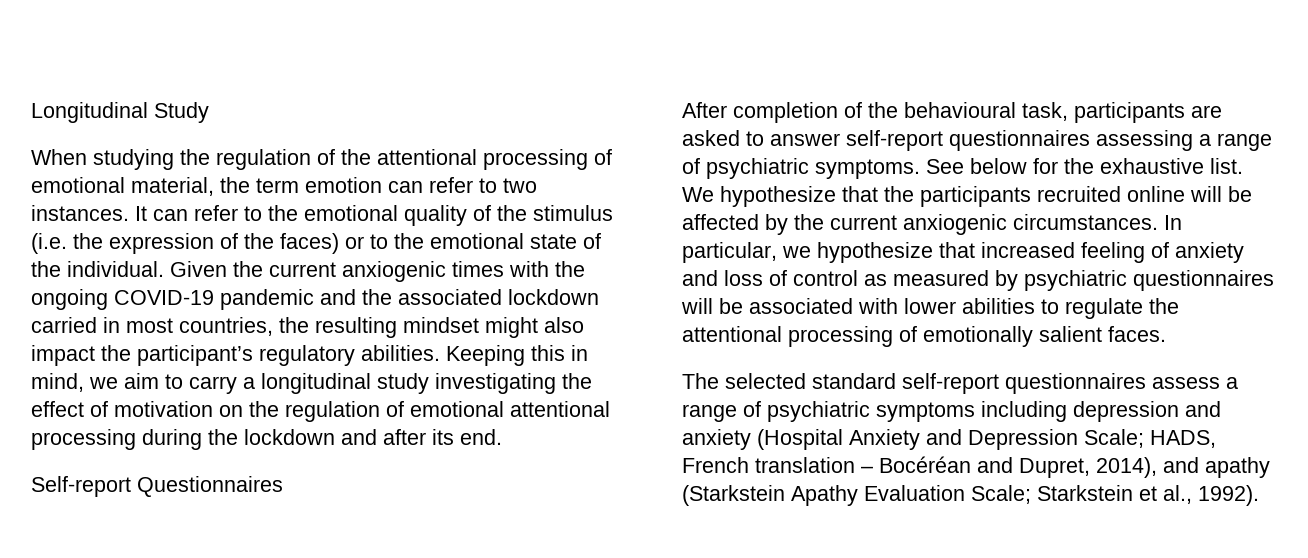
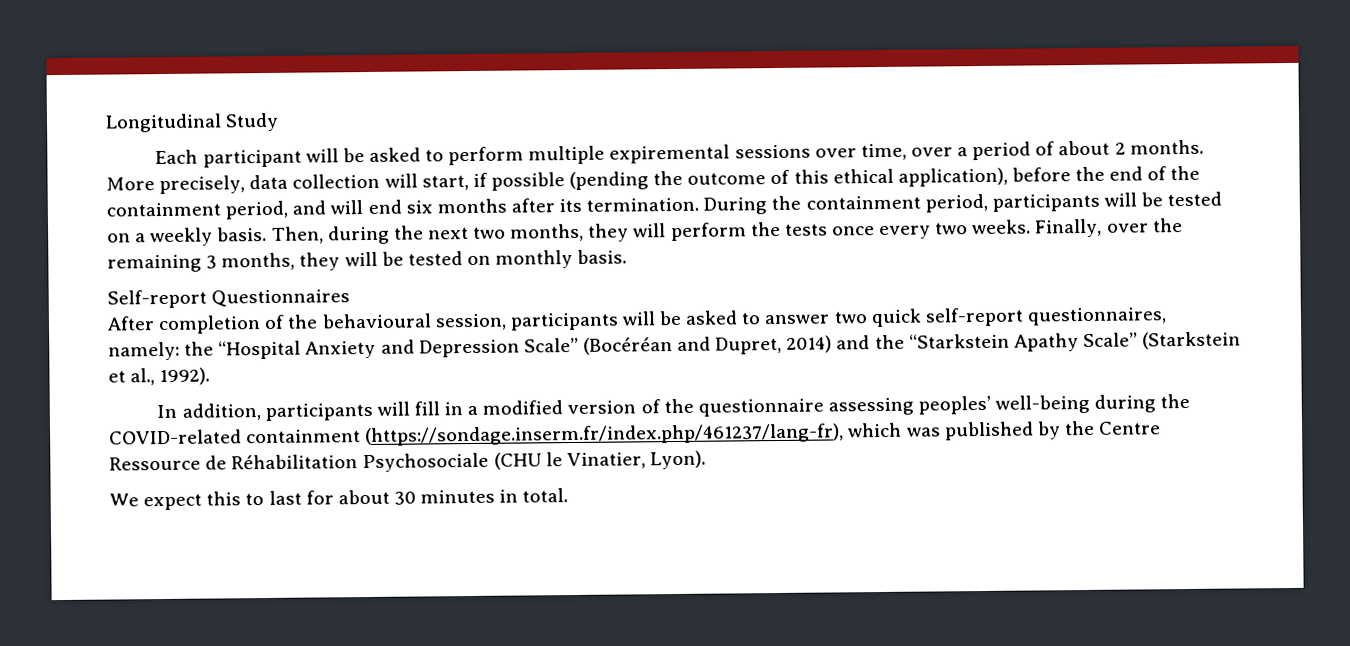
[31,149,612,170] [31,177,537,196] [31,205,613,226] [31,233,601,254] [31,261,585,282] [31,289,599,310] [31,317,584,338] [31,345,588,366] [31,373,592,394] [31,401,610,422] [31,429,502,450] When studying the regulation of the attentional processing of emotional material, the term emotion can refer to two instances. It can refer to the emotional quality of the stimulus (i.e. the expression of the faces) or to the emotional state of the individual. Given the current anxiogenic times with the ongoing COVID-19 pandemic and the associated lockdown carried in most countries, the resulting mindset might also impact the participant’s regulatory abilities. Keeping this in mind, we aim to carry a longitudinal study investigating the effect of motivation on the regulation of emotional attentional processing during the lockdown and after its end. -> [155,139,1204,168] [106,165,1201,195] [106,191,1223,220] [107,218,1183,247] [107,249,628,273] Each participant will be asked to perform multiple expiremental sessions over time, over a period of about 2 months. More precisely, data collection will start, if possible (pending the outcome of this ethical application), before the end of the containment period, and will end six months after its termination. During the containment period, participants will be tested on a weekly basis. Then, during the next two months, they will perform the tests once every two weeks. Finally, over the remaining 3 months, they will be tested on monthly basis.
[1022,102,1222,123] [682,130,1272,151] [682,158,1243,179] [682,186,1252,207] [682,214,1182,235] [682,242,1244,263] [682,270,1274,291] [681,298,1179,319] [682,326,1166,347] [682,373,1238,394] [682,401,1221,422] [682,429,1216,450] [682,456,1270,478] [682,485,1259,506] task, participants are asked to answer self-report questionnaires assessing a range of psychiatric symptoms. See below for the exhaustive list. We hypothesize that the participants recruited online will be affected by the current anxiogenic circumstances. In particular, we hypothesize that increased feeling of anxiety and loss of control as measured by psychiatric questionnaires will be associated with lower abilities to regulate the attentional processing of emotionally salient faces. // The selected standard self-report questionnaires assess a range of psychiatric symptoms including depression and anxiety (Hospital Anxiety and Depression Scale; HADS, French translation – Bocéréan and Dupret, 2014), and apathy (Starkstein Apathy Evaluation Scale; Starkstein et al., 1992). -> [434,307,1167,331] [108,331,1242,361] [108,367,211,386] [157,393,1191,422] [109,420,1162,447] [109,450,706,473] [109,488,569,511] session, participants will be asked to answer two quick self-report questionnaires, namely: the “Hospital Anxiety and Depression Scale” (Bocéréan and Dupret, 2014) and the “Starkstein Apathy Scale” (Starkstein et al., 1992). // In addition, participants will fill in a modified version of the questionnaire assessing peoples’ well-being during the COVID-related containment (https://sondage.inserm.fr/index.php/461237/lang-fr), which was published by the Centre Ressource de Réhabilitation Psychosociale (CHU le Vinatier, Lyon). // We expect this to last for about 30 minutes in total.

